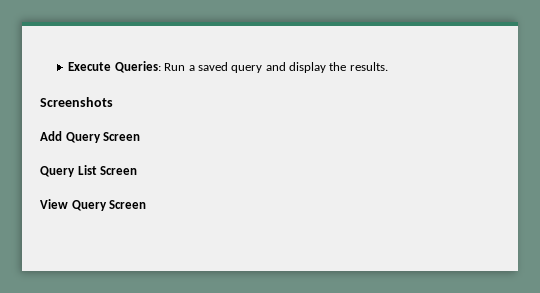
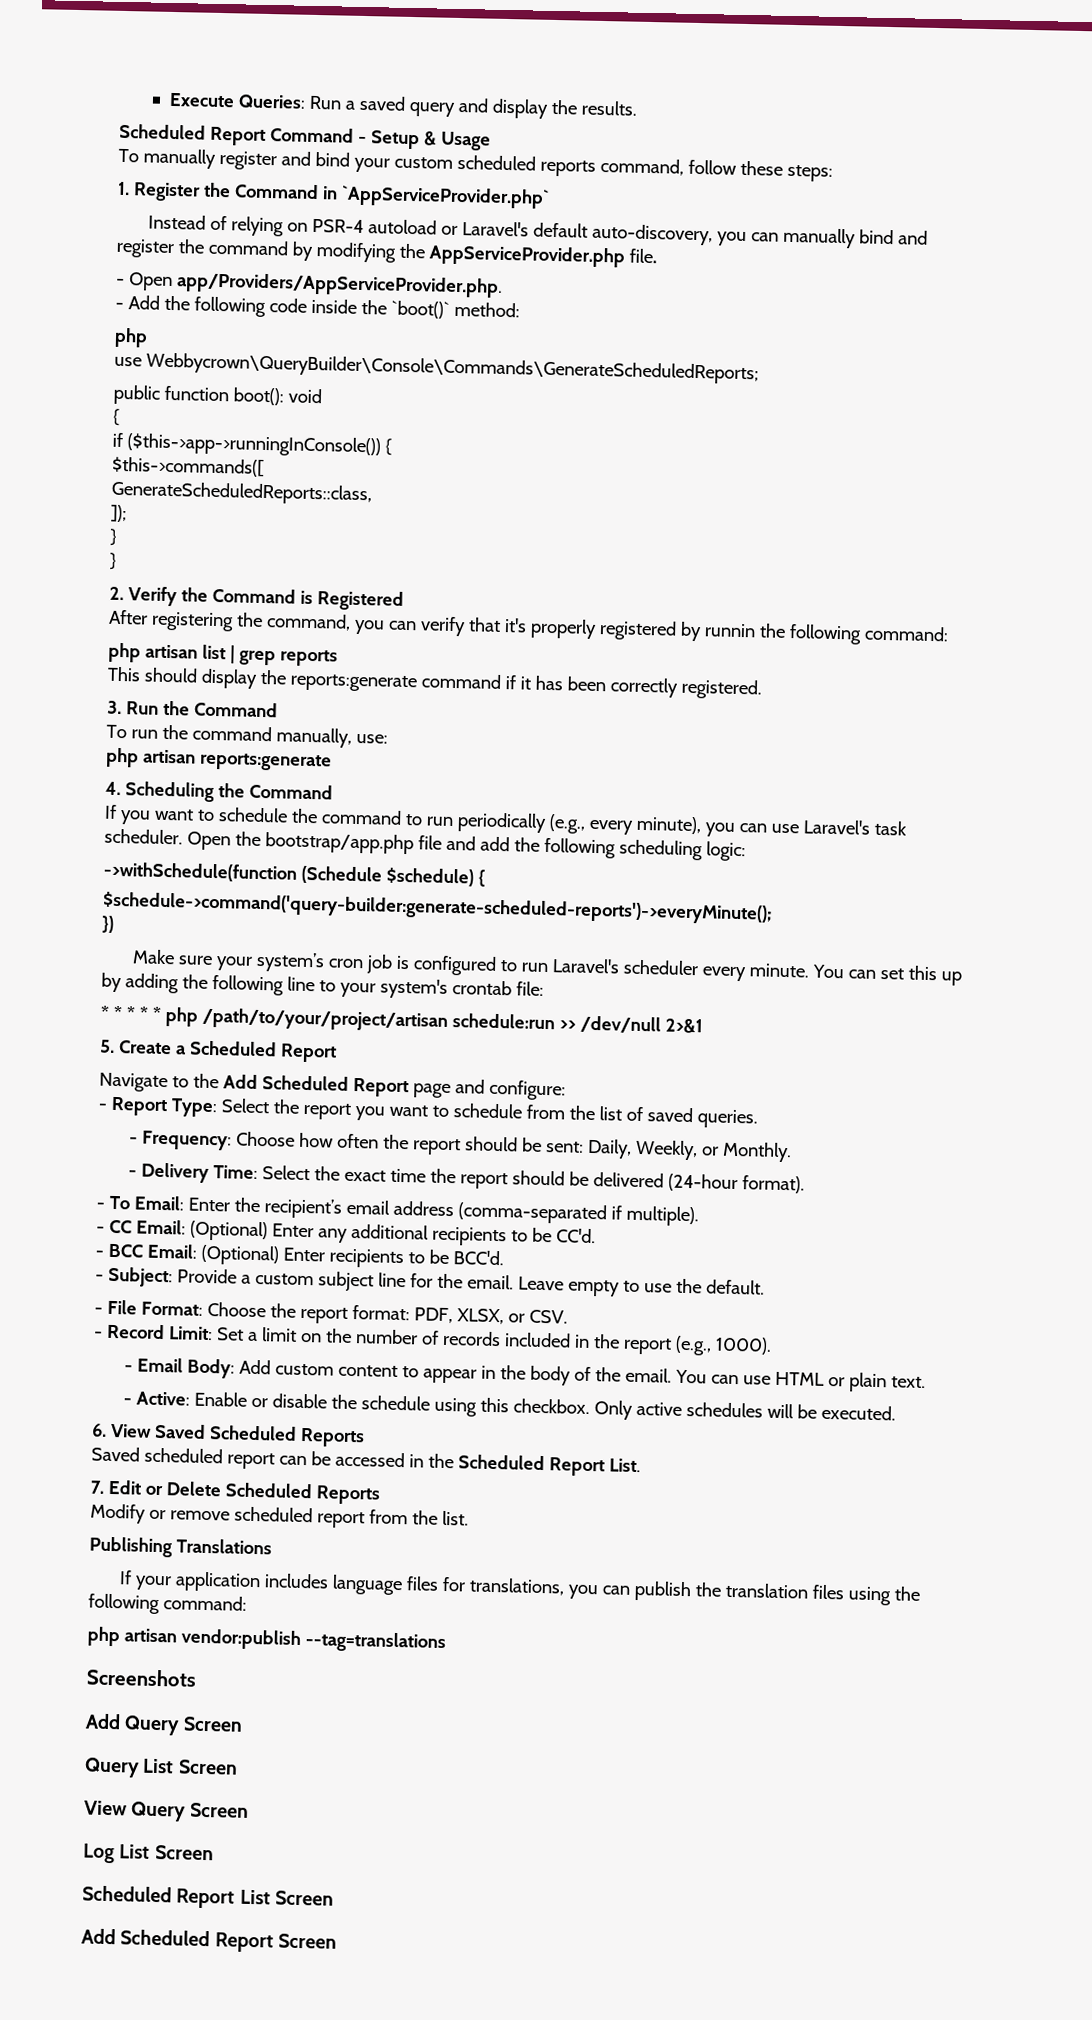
(388, 66) none -> [119,123,491,151] [118,148,833,182] [117,181,550,209] [148,214,929,249] [116,238,657,268] [116,272,503,298] [115,295,520,319] [114,327,148,348] [114,352,759,385] [113,384,322,406] [113,408,120,426] [112,432,392,458] [112,456,265,477] [111,480,372,506] [111,504,127,523] [110,528,117,546] [110,552,117,570] [109,586,404,611] [108,609,949,645] [108,642,338,667] [107,666,762,700] [107,700,278,718] [106,724,388,748] [105,747,332,772] [105,781,333,803] [104,804,908,837] [104,828,746,862] [103,861,485,887] [102,891,773,925] [102,915,114,933] [132,949,963,986] [101,972,544,999] [100,1005,703,1034] [100,1039,337,1063] [99,1072,566,1101] [98,1096,758,1129] [129,1130,793,1163] [128,1162,806,1194] [96,1195,699,1227] [96,1219,596,1247] [95,1243,504,1269] [95,1266,765,1297] [94,1299,568,1325] [94,1323,772,1356] [124,1357,927,1393] [123,1391,897,1421] [91,1423,365,1448] [91,1446,641,1477] [90,1479,380,1505] [90,1503,469,1529] [89,1536,272,1558] [119,1570,921,1606] [88,1593,247,1615] [87,1626,446,1654] // Scheduled Report Command - Setup & Usage // To manually register and bind your custom scheduled reports command, follow these steps: // 1. Register the Command in `AppServiceProvider.php` // Instead of relying on PSR-4 autoload or Laravel's default auto-discovery, you can manually bind and register the command by modifying the AppServiceProvider.php file. // - Open app/Providers/AppServiceProvider.php. // - Add the following code inside the `boot()` method: // php // use Webbycrown\QueryBuilder\Console\Commands\GenerateScheduledReports; // public function boot(): void // { // if ($this->app->runningInConsole()) { // $this->commands([ // GenerateScheduledReports::class, // ]); // } // } // 2. Verify the Command is Registered // After registering the command, you can verify that it's properly registered by runnin the following command: // php artisan list | grep reports // This should display the reports:generate command if it has been correctly registered. // 3. Run the Command // To run the command manually, use: // php artisan reports:generate // 4. Scheduling the Command // If you want to schedule the command to run periodically (e.g., every minute), you can use Laravel's task scheduler. Open the bootstrap/app.php file and add the following scheduling logic: // ->withSchedule(function (Schedule $schedule) { // $schedule->command('query-builder:generate-scheduled-reports')->everyMinute(); // }) // Make sure your system’s cron job is configured to run Laravel's scheduler every minute. You can set this up by adding the following line to your system's crontab file: // * * * * * php /path/to/your/project/artisan schedule:run >> /dev/null 2>&1 // 5. Create a Scheduled Report // Navigate to the Add Scheduled Report page and configure: // - Report Type: Select the report you want to schedule from the list of saved queries. // - Frequency: Choose how often the report should be sent: Daily, Weekly, or Monthly. // - Delivery Time: Select the exact time the report should be delivered (24-hour format). // - To Email: Enter the recipient’s email address (comma-separated if multiple). // - CC Email: (Optional) Enter any additional recipients to be CC'd. // - BCC Email: (Optional) Enter recipients to be BCC'd. // - Subject: Provide a custom subject line for the email. Leave empty to use the default. // - File Format: Choose the report format: PDF, XLSX, or CSV. // - Record Limit: Set a limit on the number of records included in the report (e.g., 1000). // - Email Body: Add custom content to appear in the body of the email. You can use HTML or plain text. // - Active: Enable or disable the schedule using this checkbox. Only active schedules will be executed. // 6. View Saved Scheduled Reports // Saved scheduled report can be accessed in the Scheduled Report List. // 7. Edit or Delete Scheduled Reports // Modify or remove scheduled report from the list. // Publishing Translations // If your application includes language files for translations, you can publish the translation files using the following command: // php artisan vendor:publish --tag=translations
(147, 204) none -> [83,1843,214,1864] [82,1885,334,1909] [81,1928,337,1953] // Log List Screen // Scheduled Report List Screen // Add Scheduled Report Screen

